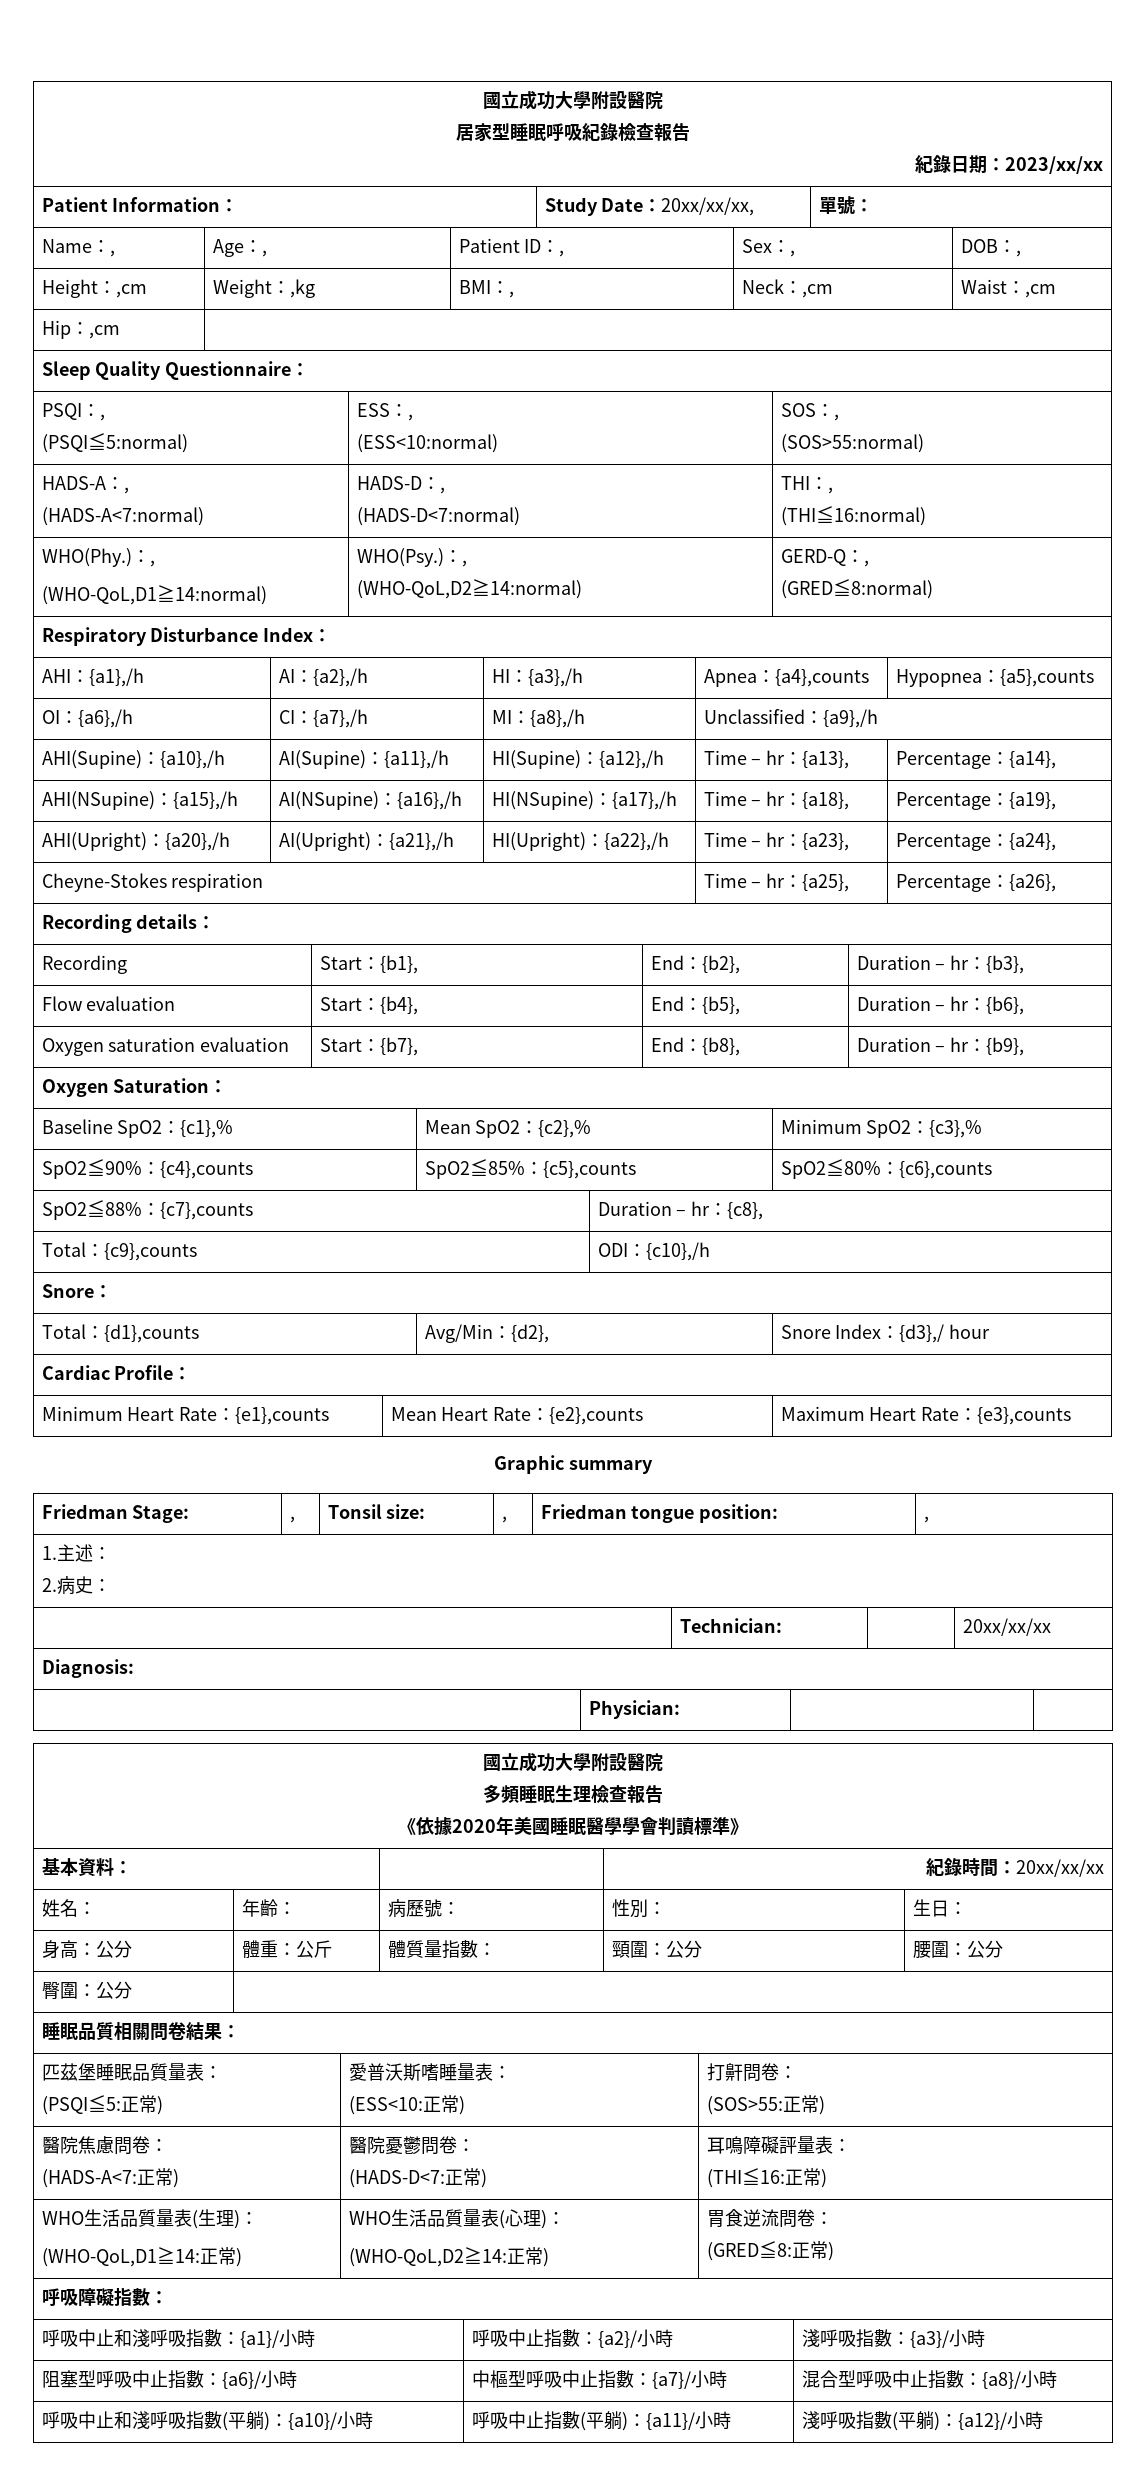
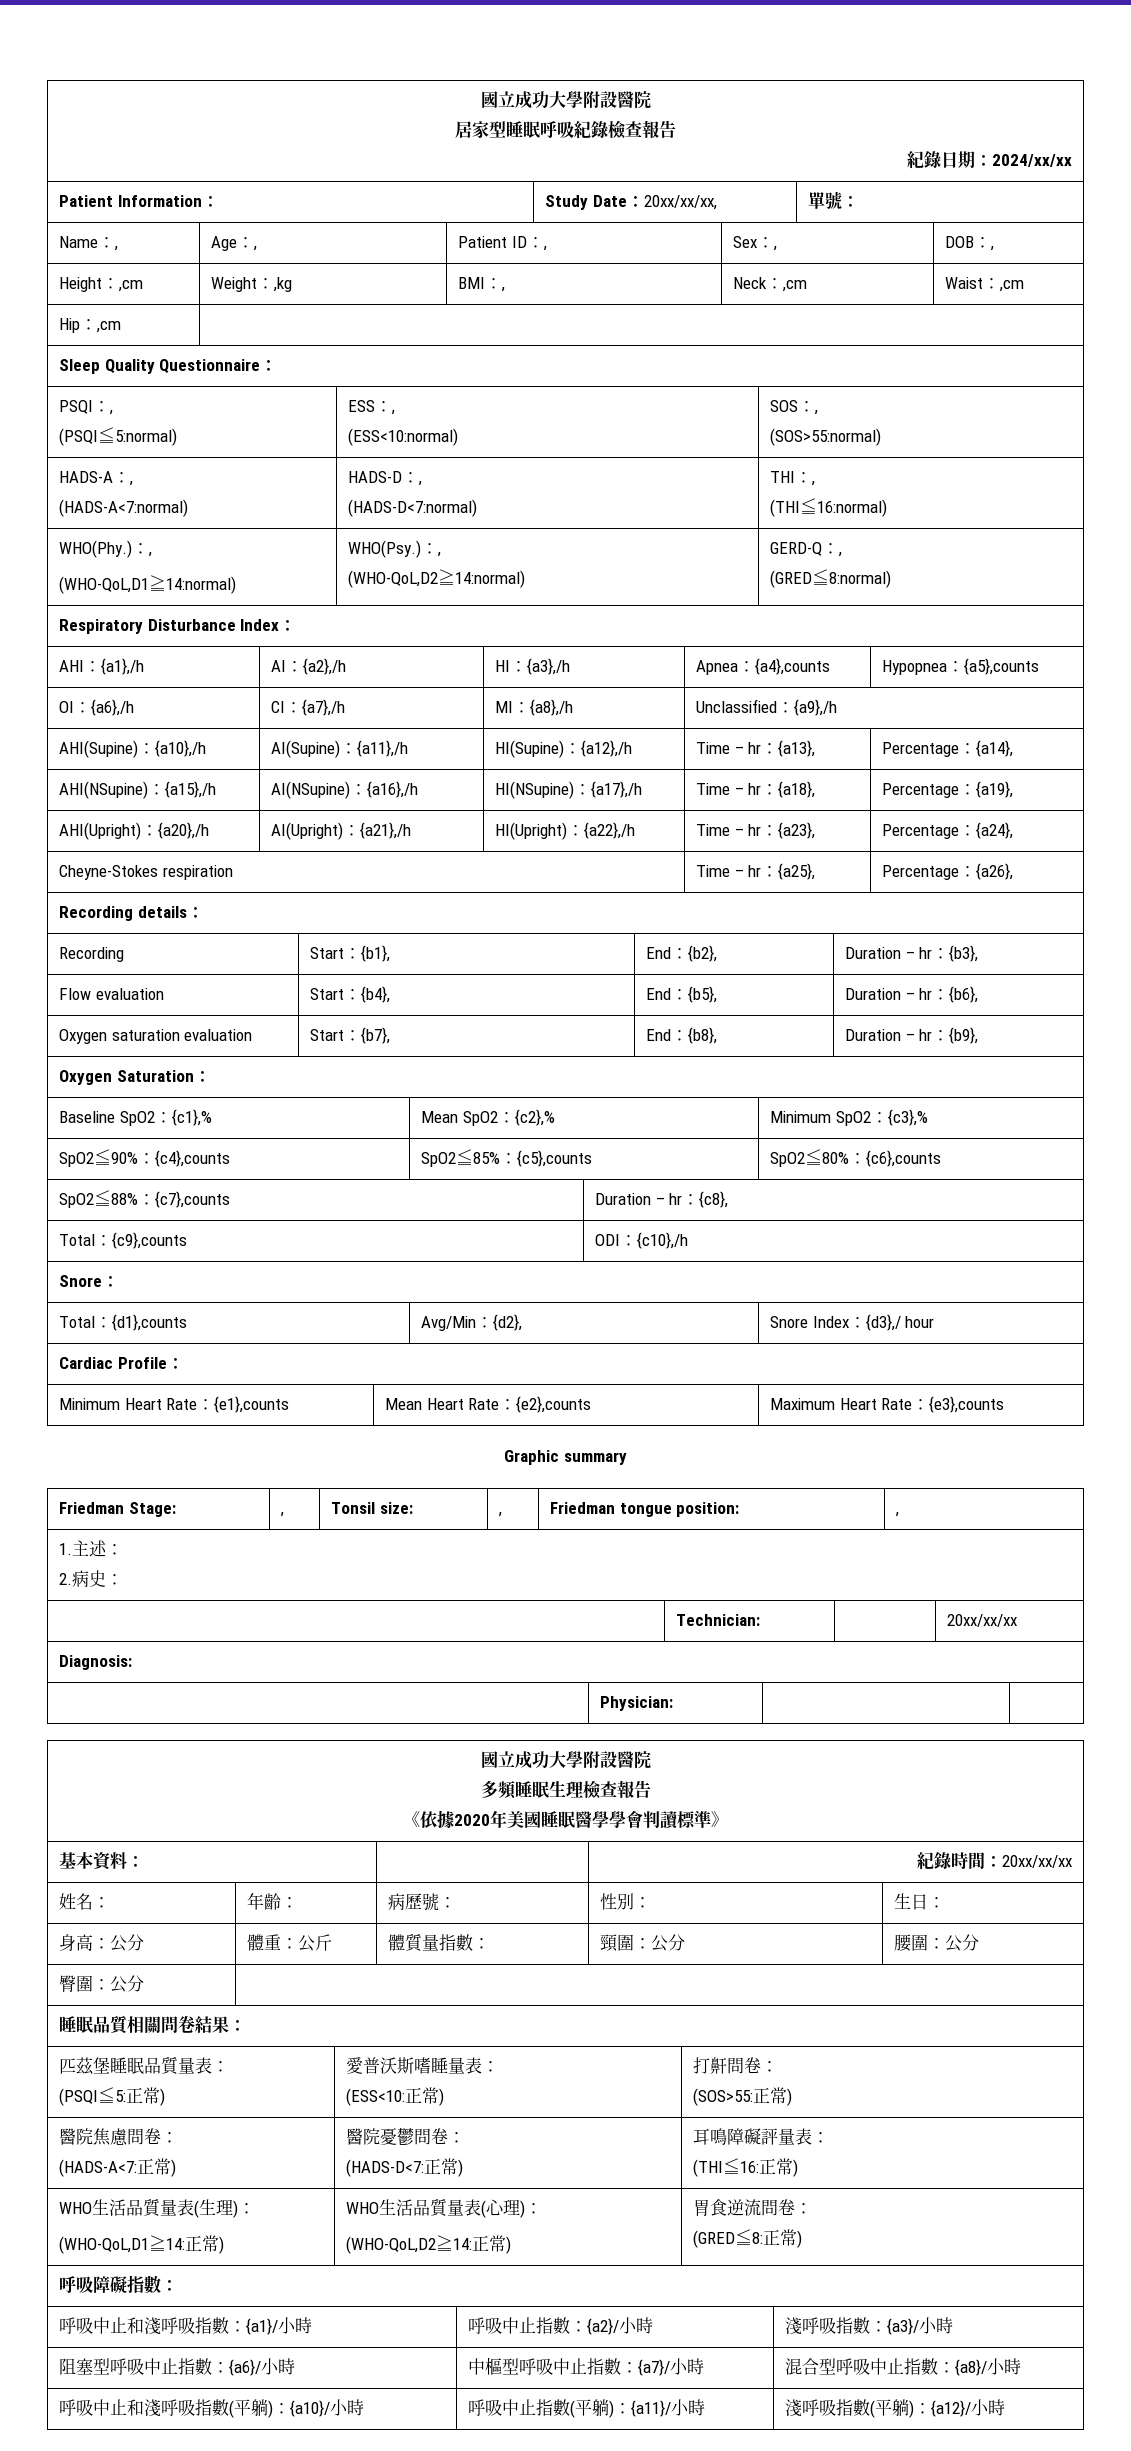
[1005,156,1104,174] 2023/xx/xx -> [992,154,1073,167] 2024/xx/xx

